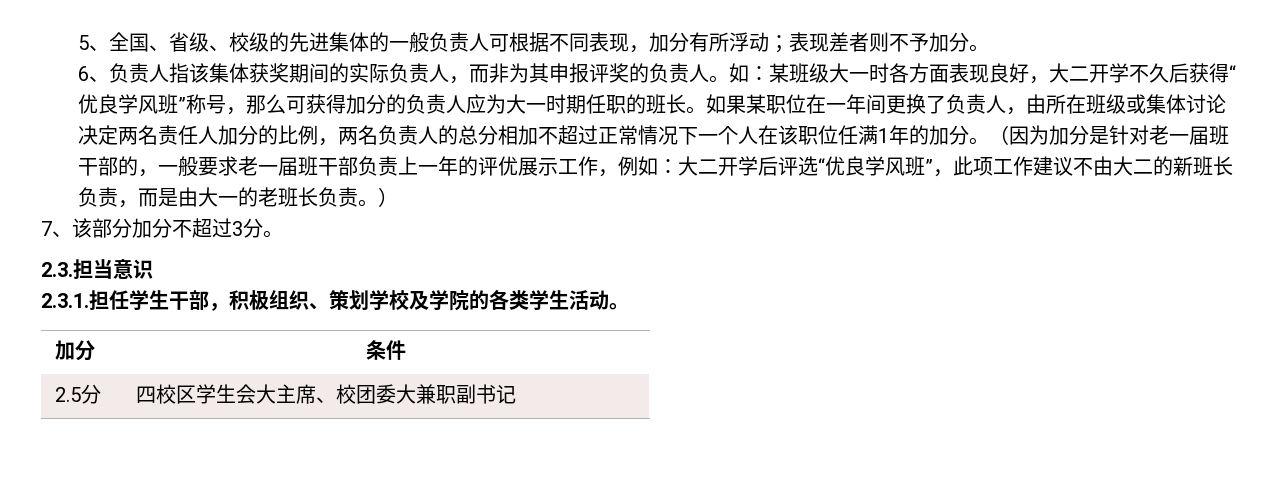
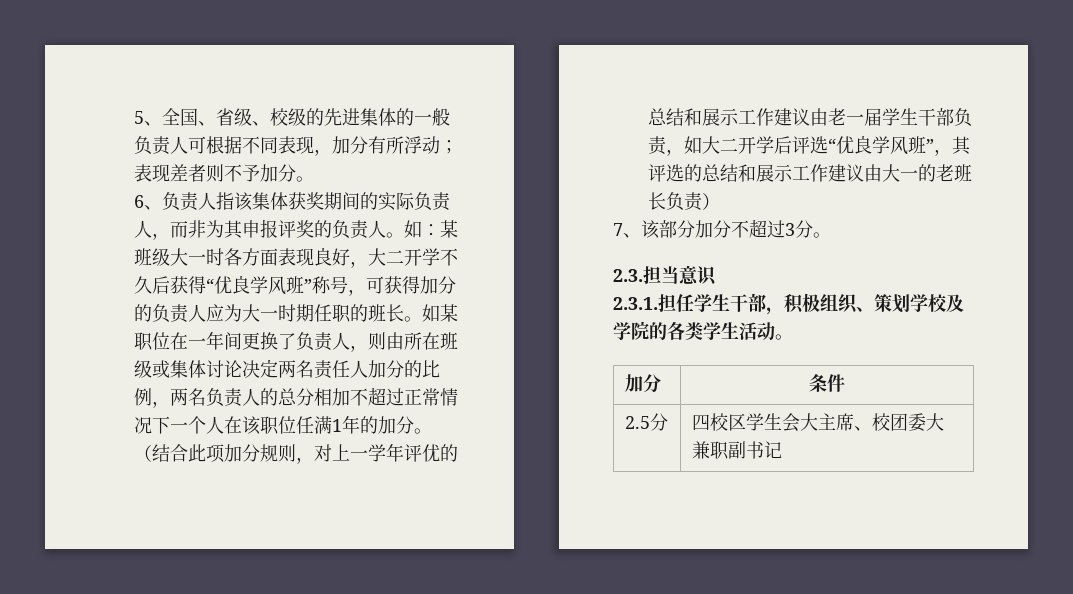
[245,94,286,114] 那么 -> (366, 292) none
[725,95,746,114] 果 -> (440, 313) none
(1026, 111) none -> [367,332,386,350] 则
[1008,125,1229,145] [77,156,678,177] 因为加分是针对老一届班干部的，一般要求老一届班干部负责上一年的评优展示工作，例如： -> [151,443,458,464] [647,108,972,127] [647,136,702,156] 结合此项加分规则，对上一学年评优的总结和展示工作建议由老一届学生干部负责，如
[952,156,1233,176] [77,187,178,208] 此项工作建议不由大二的新班长负责，而是 -> [951,136,971,155] [647,164,864,182] 其评选的总结和展示工作建议
[357,199,378,207] 。 -> (703, 201) none

